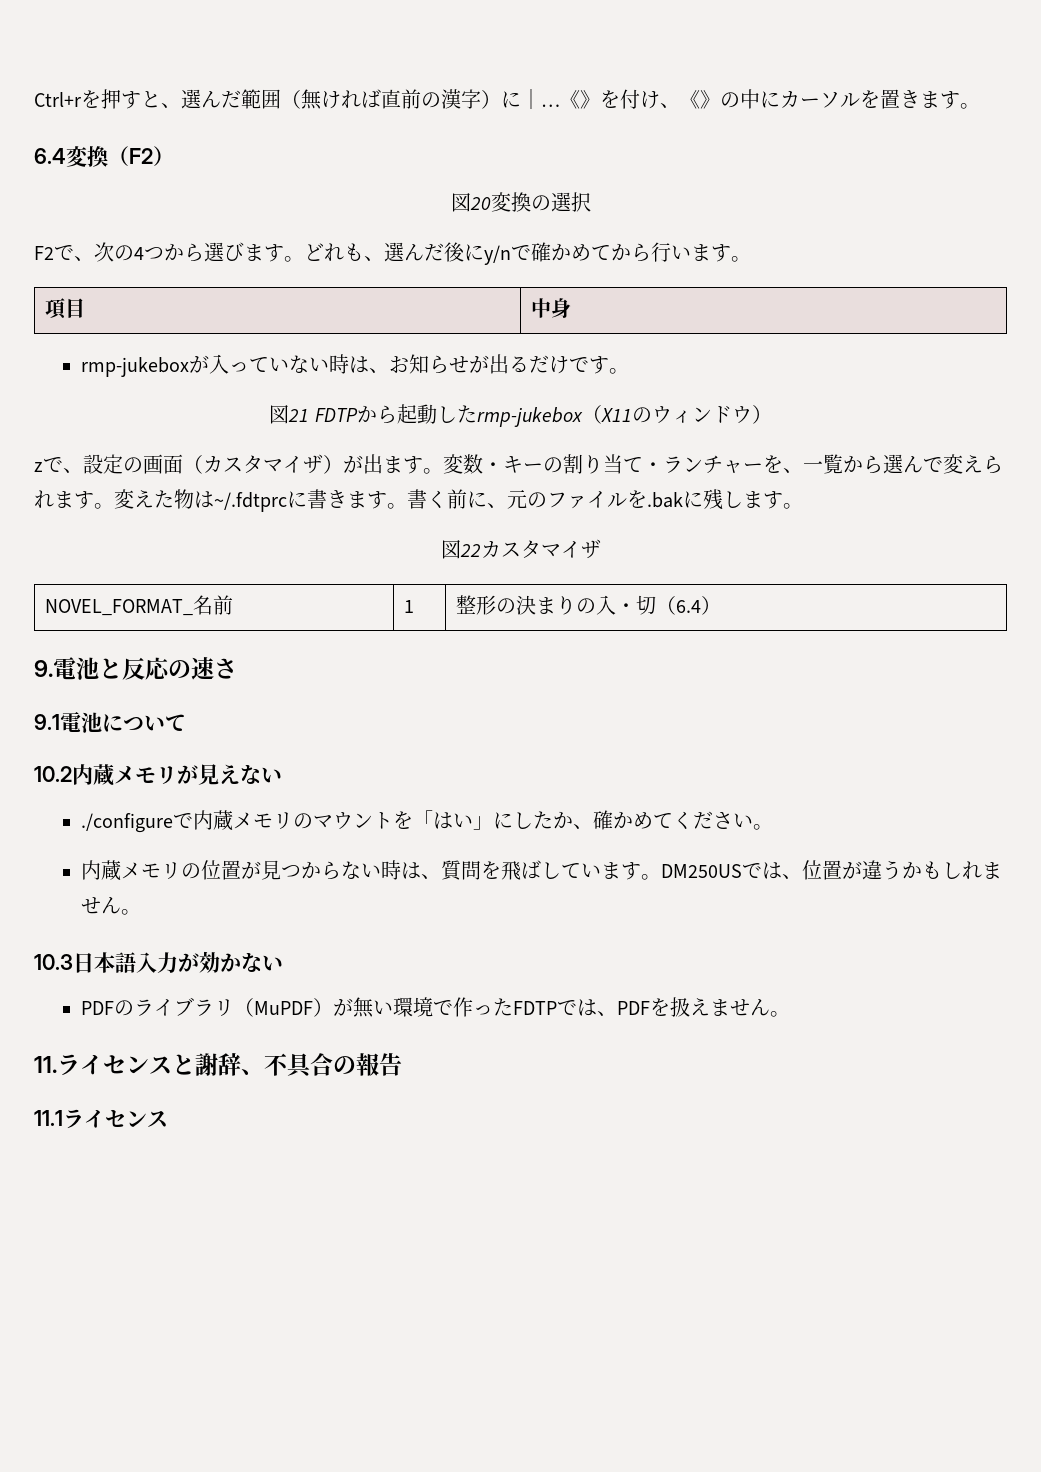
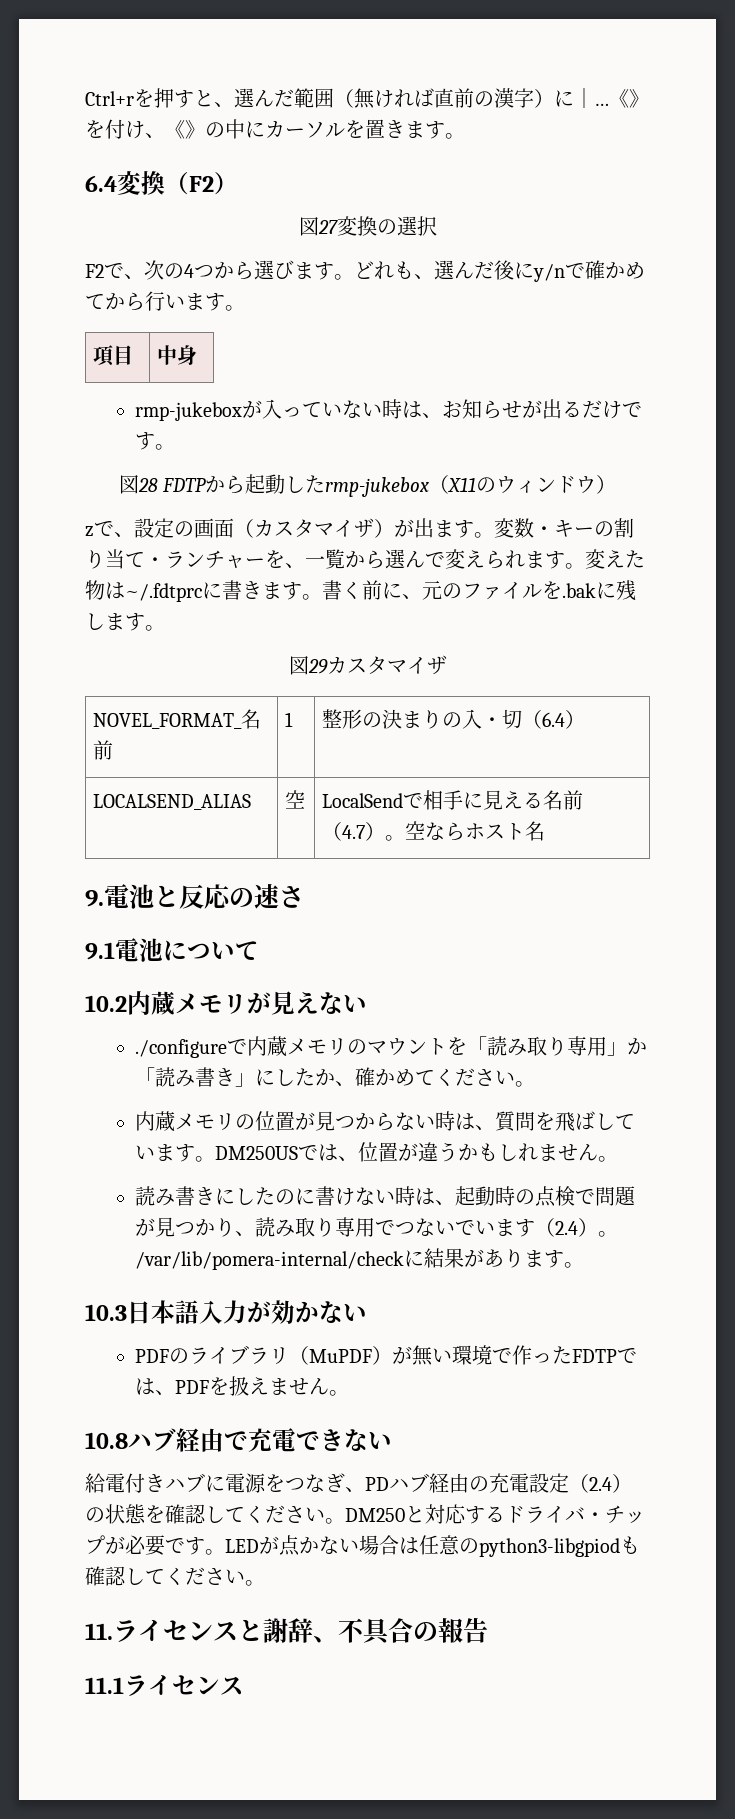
[469,197,491,210] 20 -> [317,220,338,234] 27
[288,409,310,422] 21 -> [137,478,158,492] 28
[459,544,481,557] 22 -> [307,659,328,674] 29
(721, 605) none -> [93,794,252,810] [285,790,306,809] [322,790,584,810] [322,821,546,841] // LOCALSEND_ALIAS | 空 | LocalSendで相手に見える名前（4.7）。空ならホスト名
[432,812,473,829] はい -> [487,1036,648,1056] [135,1067,236,1087] 読み取り専用」か「読み書き
(141, 912) none -> [135,1186,637,1207] [135,1217,619,1237] [135,1248,585,1270] // 読み書きにしたのに書けない時は、起動時の点検で問題が見つかり、読み取り専用でつないでいます（2.4）。/var/lib/pomera-internal/checkに結果があります。
(790, 1014) none -> [85,1428,392,1452] [85,1473,632,1493] [85,1504,645,1524] [85,1535,640,1557] [85,1566,265,1586] // 10.8ハブ経由で充電できない // 給電付きハブに電源をつなぎ、PDハブ経由の充電設定（2.4）の状態を確認してください。DM250と対応するドライバ・チップが必要です。LEDが点かない場合は任意のpython3-libgpiodも確認してください。

